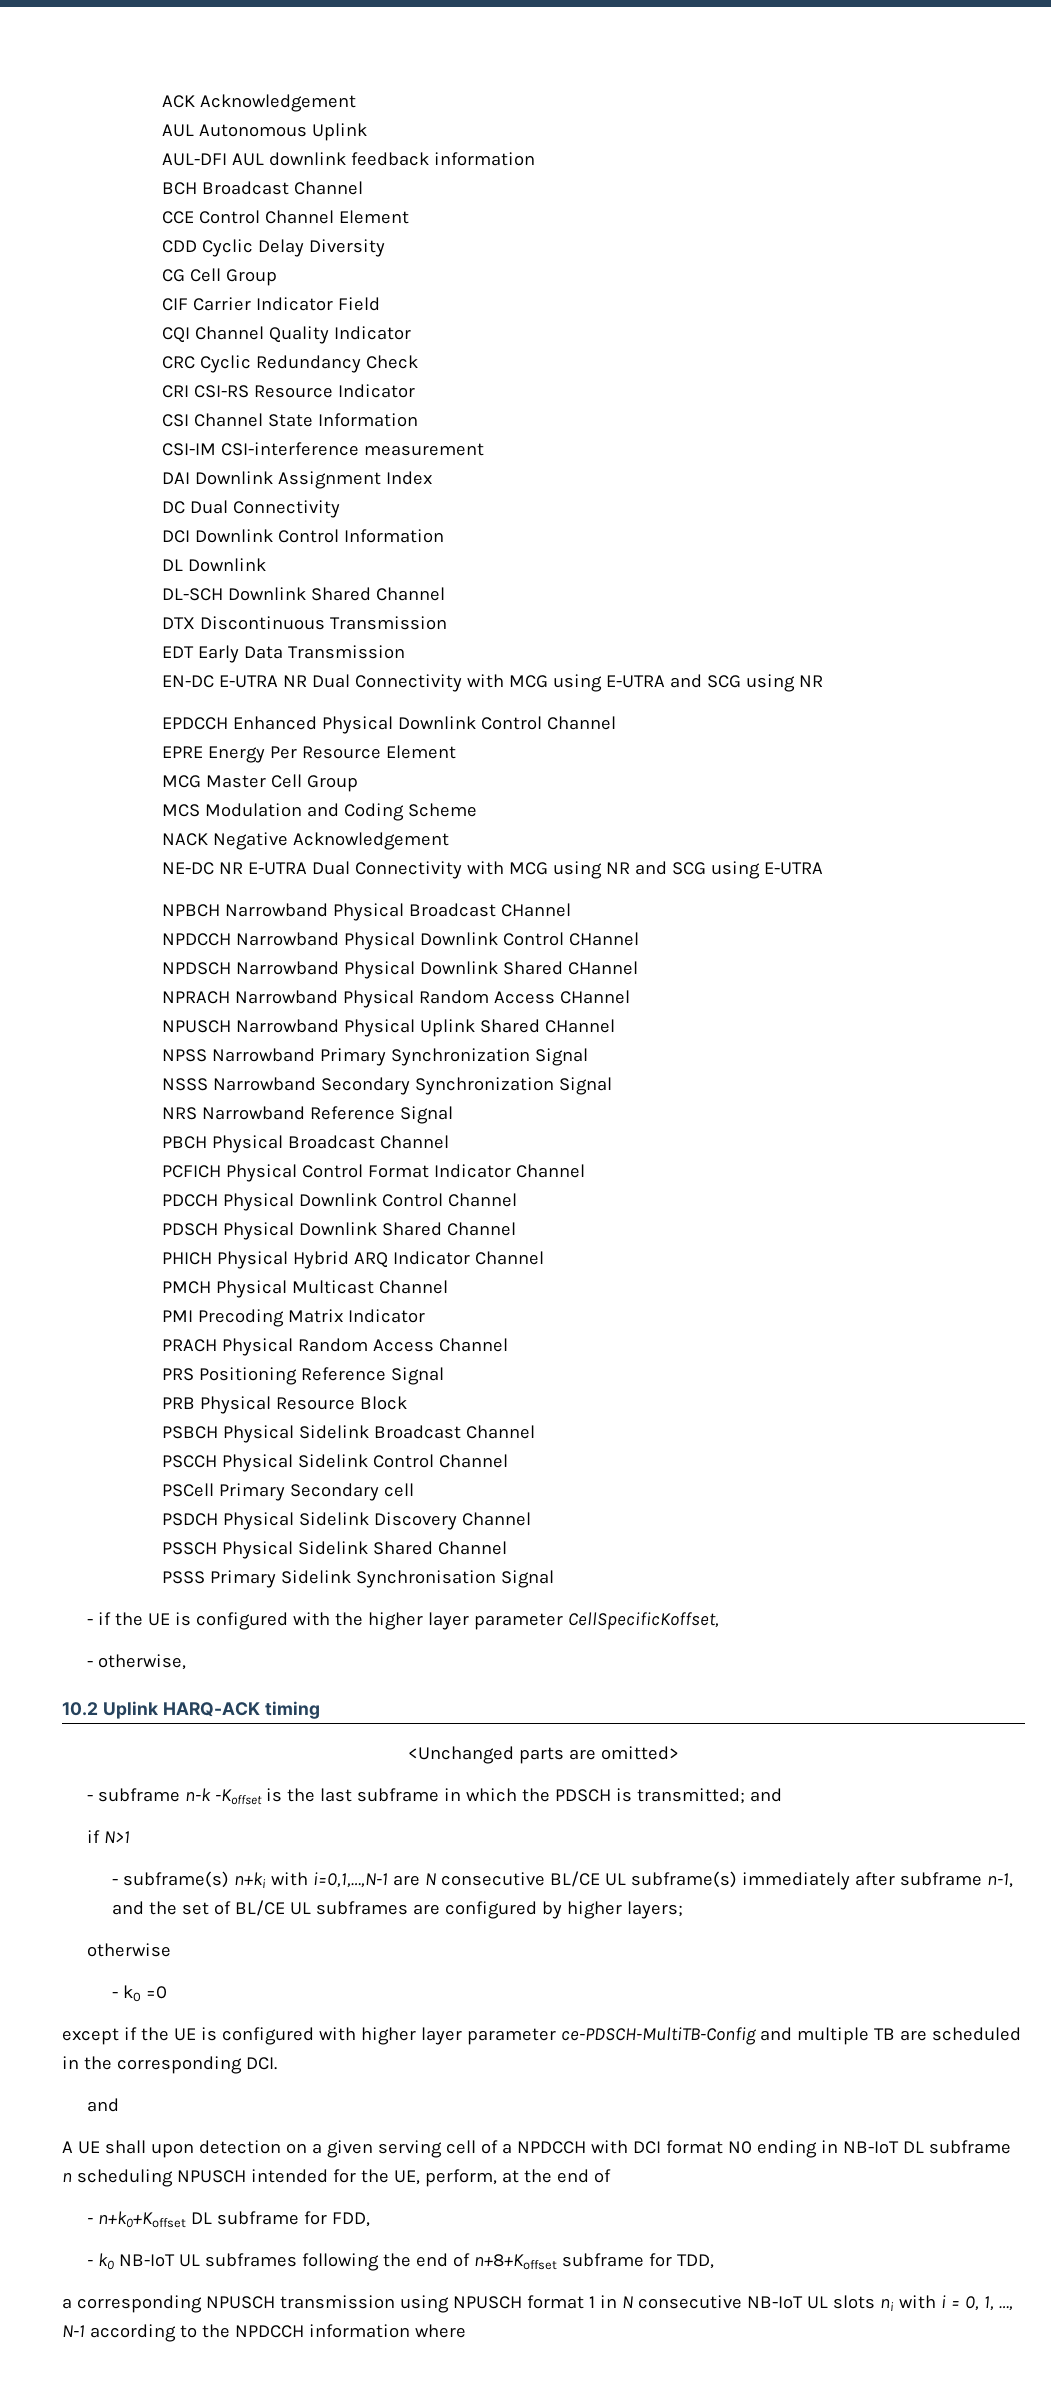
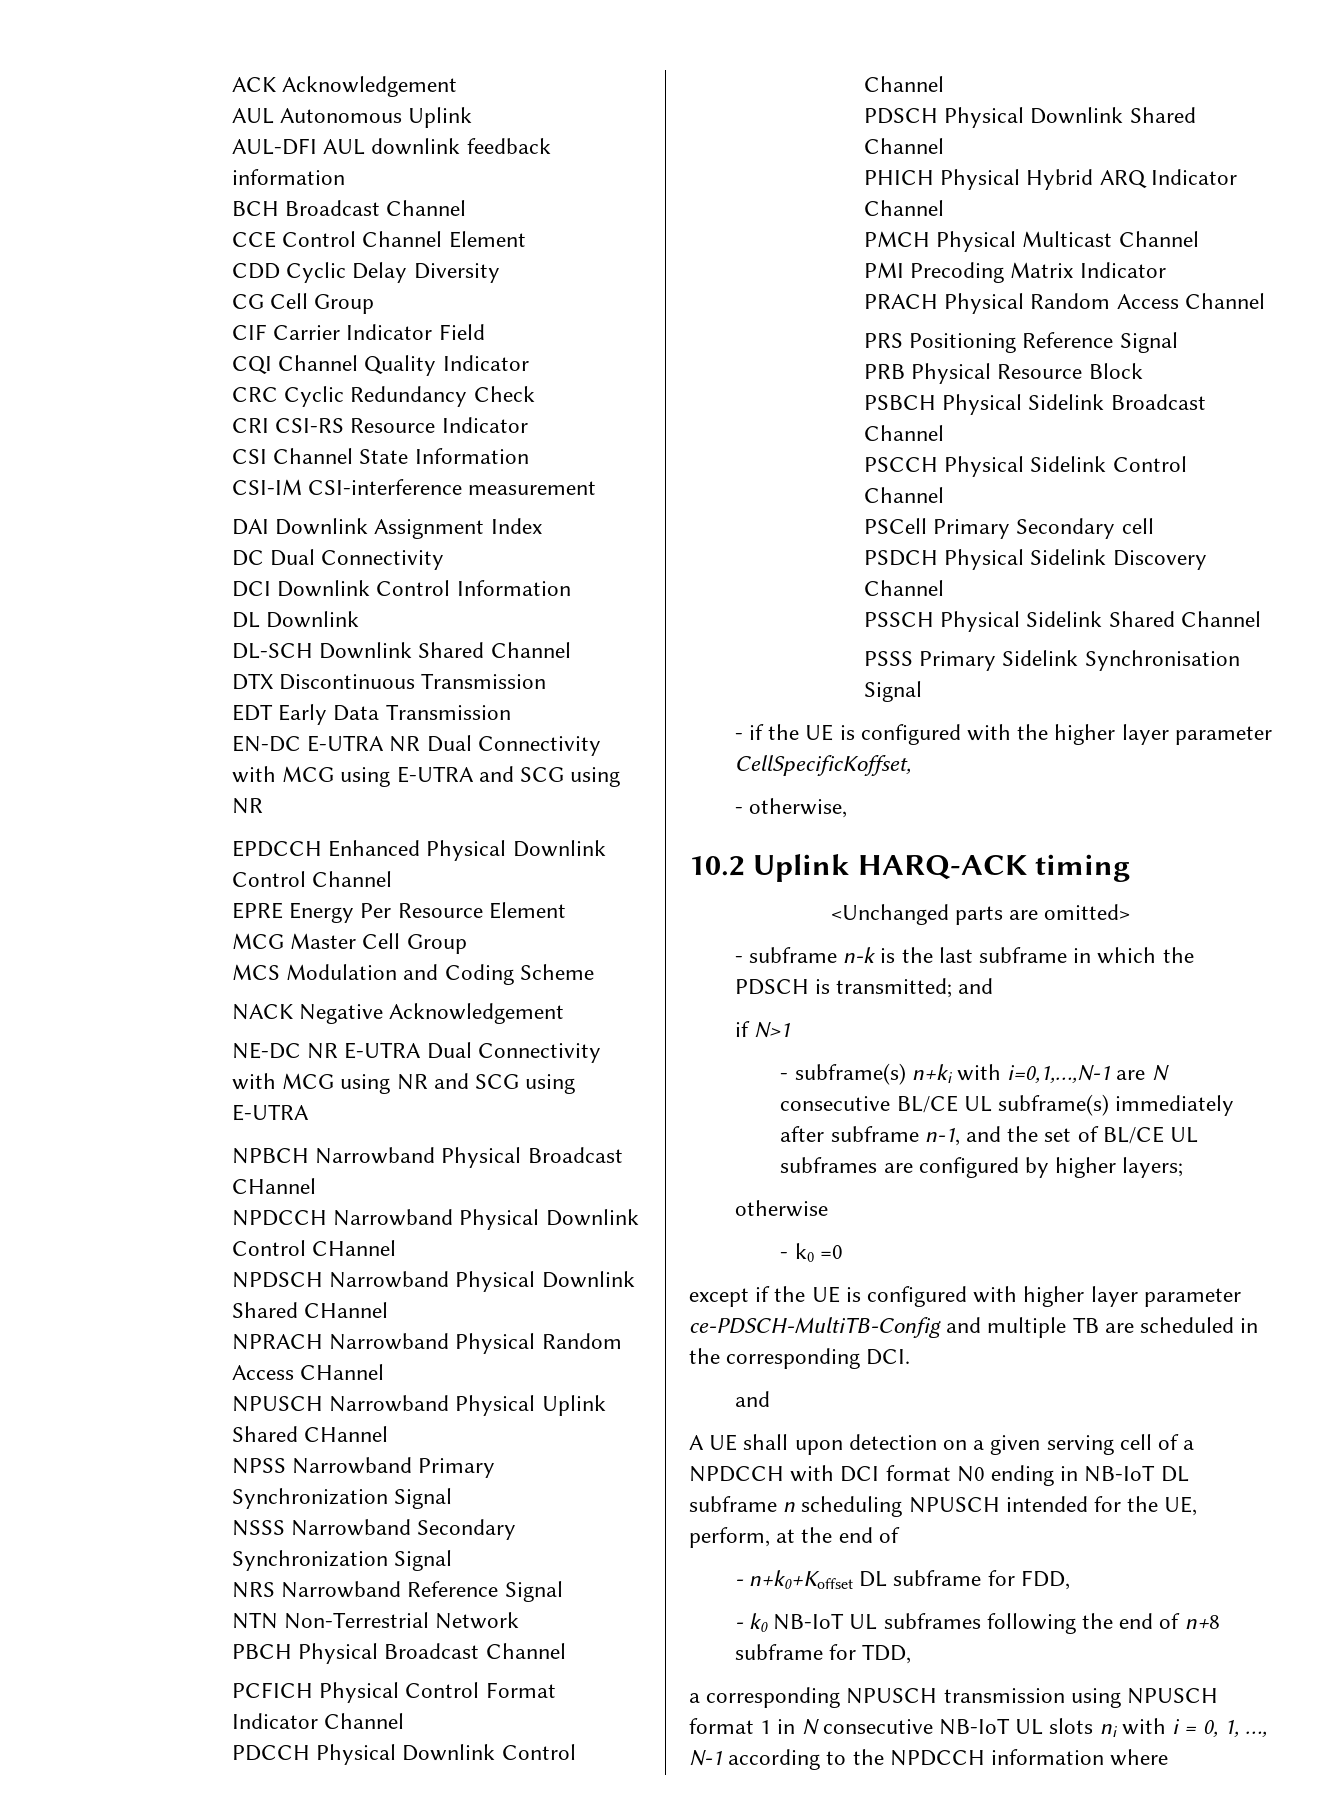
(453, 1115) none -> [231,1612,520,1629] // NTN Non-Terrestrial Network
[214,1789,262,1805] -Koffset -> (877, 955) none
[473,2254,557,2270] n+8+Koffset -> [1184,1615,1220,1629] n+8

